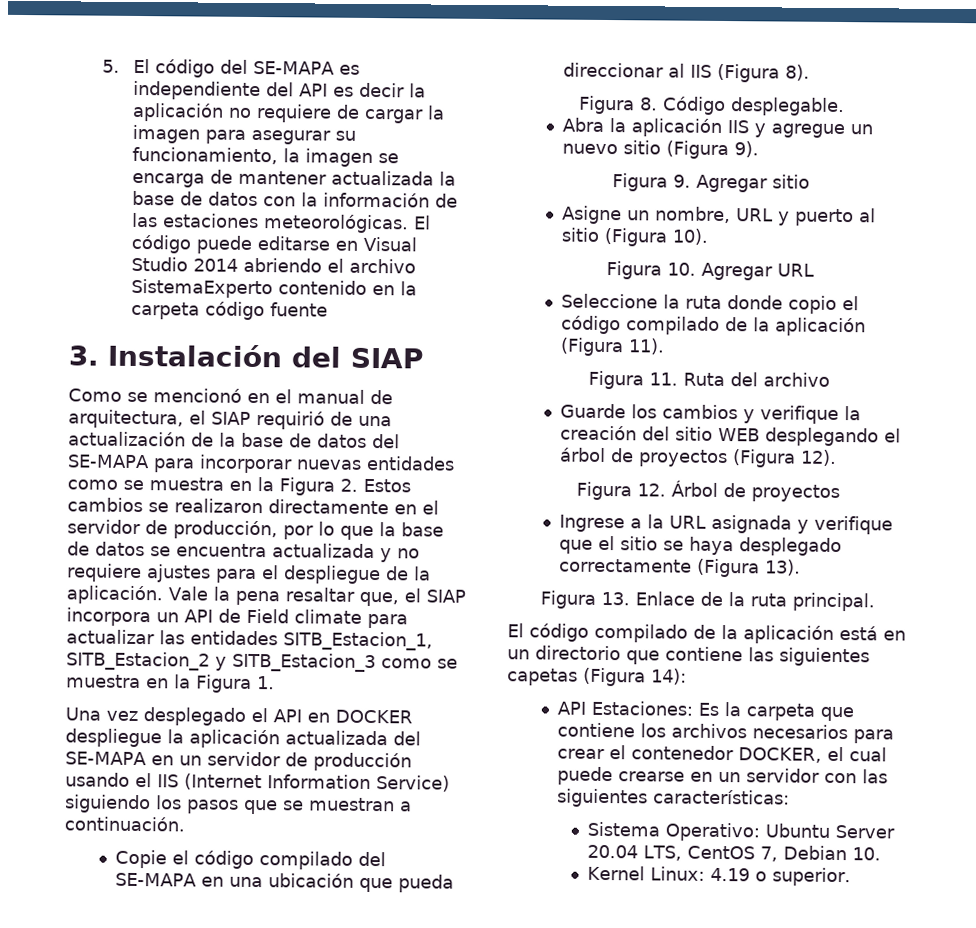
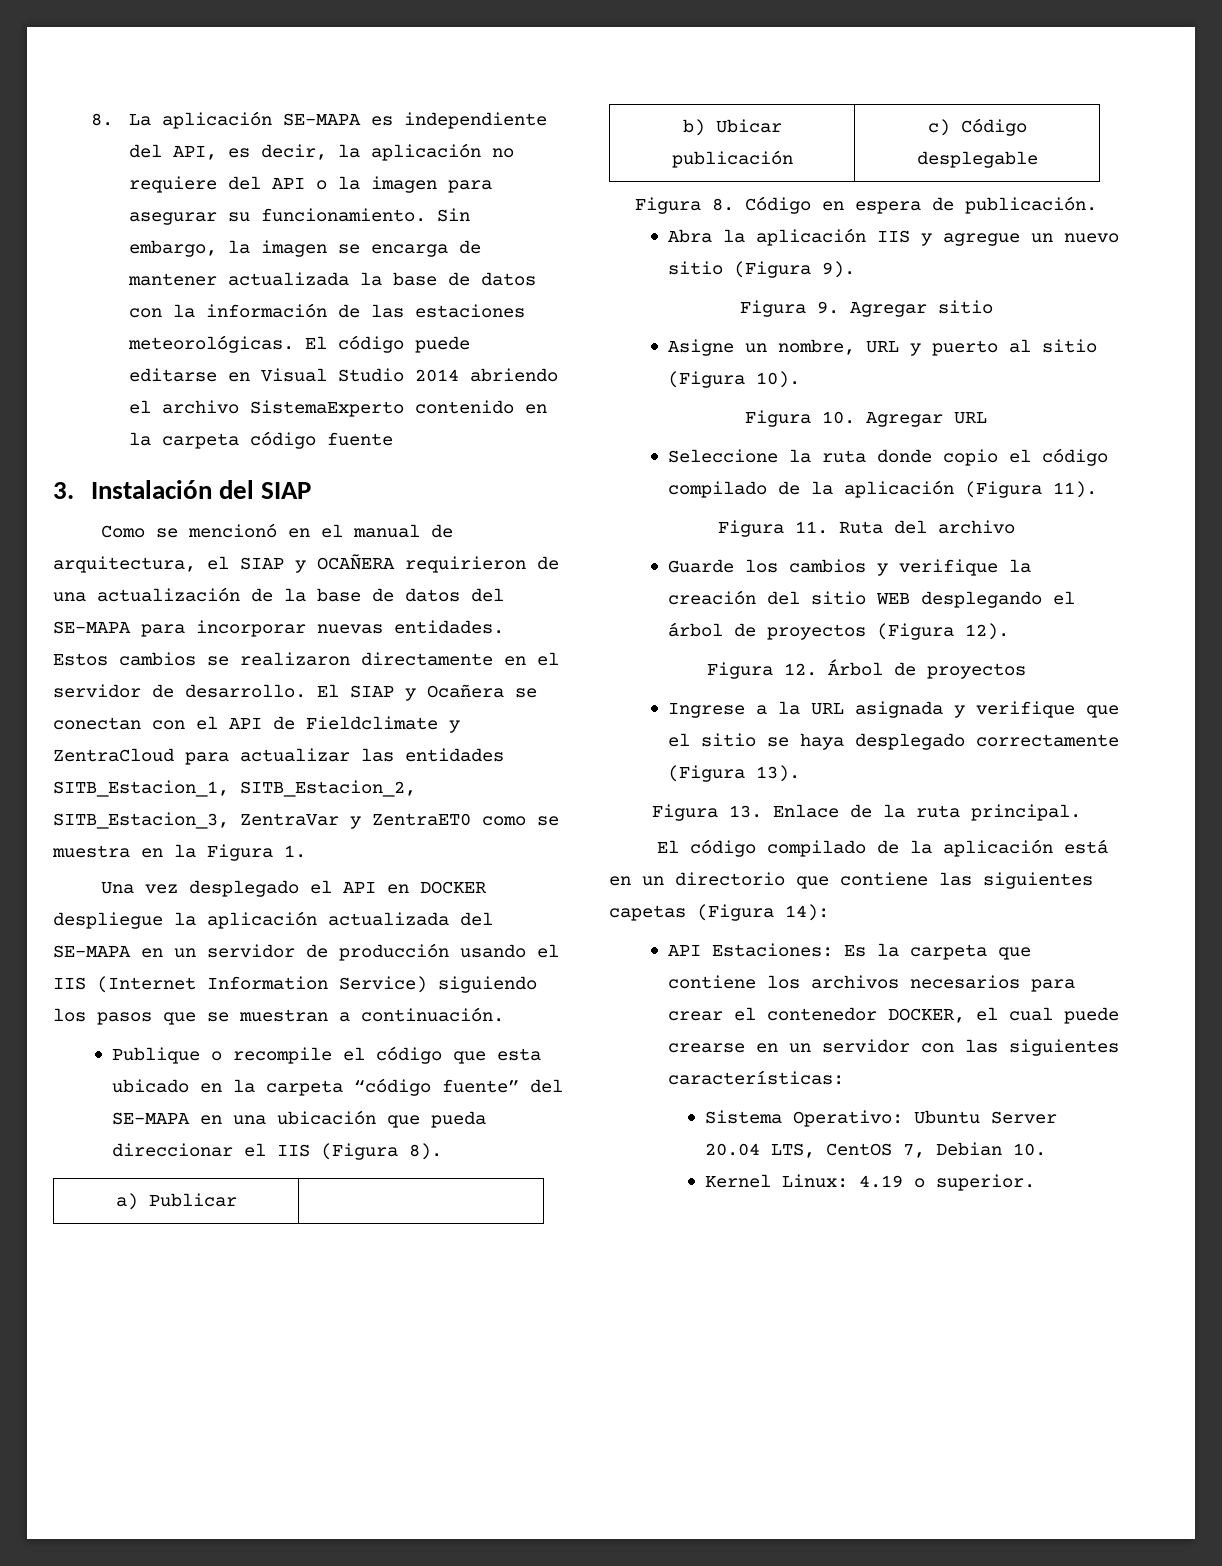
[102,58,249,78] 5. El código del -> [90,111,272,129] 8. La aplicación
[299,82,406,98] API es decir -> [172,144,327,160] API, es decir,
[336,104,425,124] de cargar -> [227,176,327,190] del API o
[132,146,279,165] funcionamiento, -> [260,208,470,222] [128,240,217,257] funcionamiento. Sin embargo,
[256,411,325,430] requirió -> [295,554,526,573] y OCAÑERA requirieron
[365,455,455,471] [67,477,358,496] entidades como se muestra en la Figura 2. -> [394,620,504,634] entidades.
[173,520,444,541] [67,541,420,563] [66,563,431,585] [66,585,466,607] [66,607,362,627] producción, por lo que la base de datos se encuentra actualizada y no requiere ajustes para el despliegue de la aplicación. Vale la pena resaltar que, el SIAP incorpora un API de Field climate -> [185,684,537,701] [53,716,460,733] [53,748,174,762] desarrollo. El SIAP y Ocañera se conectan con el API de Fieldclimate y ZentraCloud
[66,651,376,673] SITB_Estacion_2 y SITB_Estacion_3 -> [240,780,416,797] [53,812,471,829] SITB_Estacion_2, SITB_Estacion_3, ZentraVar y ZentraET0
[114,849,353,870] Copie el código compilado -> [111,1046,541,1064] [111,1078,519,1096] Publique o recompile el código que esta ubicado en la carpeta “código fuente”
[667,63,685,78] al -> [243,1143,266,1157] el
(810, 72) none -> [115,1193,237,1210] [682,119,782,136] [671,150,793,168] [927,118,1027,136] [916,151,1038,168] // a) Publicar | // b) Ubicar publicación | c) Código desplegable
[729,97,845,117] desplegable. -> [822,196,1097,214] en espera de publicación.

